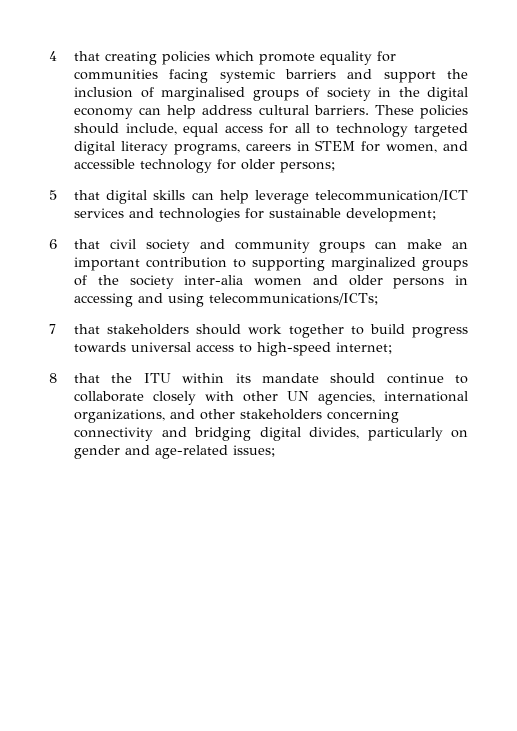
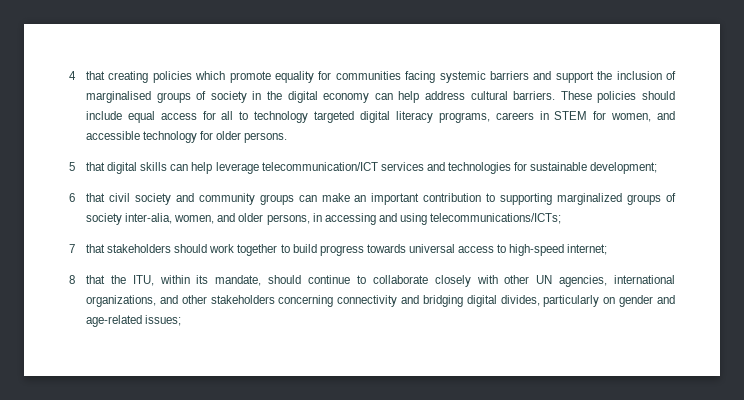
[125,123,177,135] include, -> [85,111,122,120] include
[280,162,336,173] persons; -> [244,132,288,143] persons.
[97,275,303,289] the society inter-alia women -> [85,213,215,225] society inter-alia, women,
[393,278,445,289] persons -> [266,214,310,225] persons,
[143,373,171,383] ITU -> [132,275,154,286] ITU,
[261,373,319,383] mandate -> [215,275,262,286] mandate,

